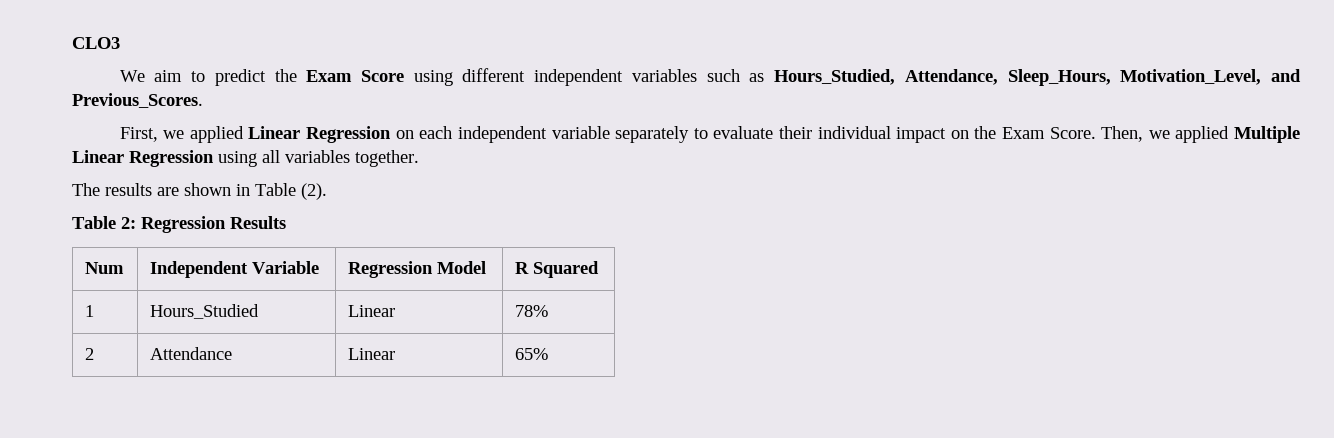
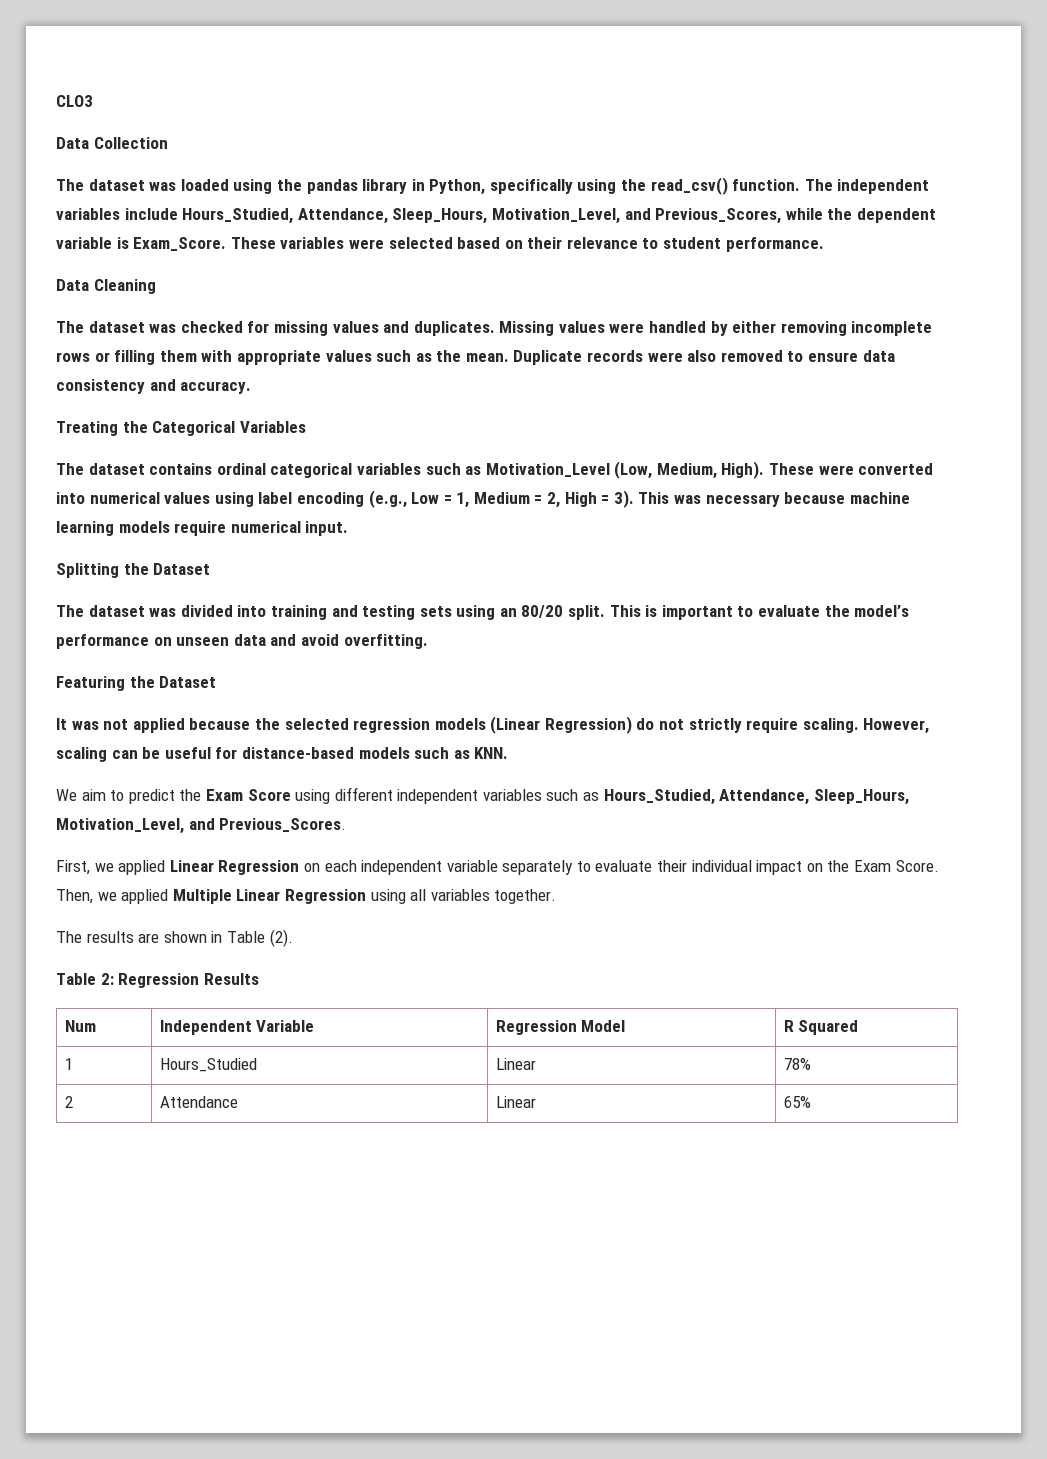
(120, 43) none -> [56,137,168,149] [56,177,930,195] [56,208,936,224] [56,237,824,252] [56,279,156,294] [56,321,933,336] [56,350,895,365] [56,379,252,394] [56,421,306,436] [56,461,934,479] [56,490,910,508] [56,521,349,536] [56,563,211,578] [56,605,910,620] [56,634,428,649] [56,676,217,691] [56,716,930,734] [56,747,509,762] // Data Collection // The dataset was loaded using the pandas library in Python, specifically using the read_csv() function. The independent variables include Hours_Studied, Attendance, Sleep_Hours, Motivation_Level, and Previous_Scores, while the dependent variable is Exam_Score. These variables were selected based on their relevance to student performance. // Data Cleaning // The dataset was checked for missing values and duplicates. Missing values were handled by either removing incomplete rows or filling them with appropriate values such as the mean. Duplicate records were also removed to ensure data consistency and accuracy. // Treating the Categorical Variables // The dataset contains ordinal categorical variables such as Motivation_Level (Low, Medium, High). These were converted into numerical values using label encoding (e.g., Low = 1, Medium = 2, High = 3). This was necessary because machine learning models require numerical input. // Splitting the Dataset // The dataset was divided into training and testing sets using an 80/20 split. This is important to evaluate the model’s performance on unseen data and avoid overfitting. // Featuring the Dataset // It was not applied because the selected regression models (Linear Regression) do not strictly require scaling. However, scaling can be useful for distance-based models such as KNN.

